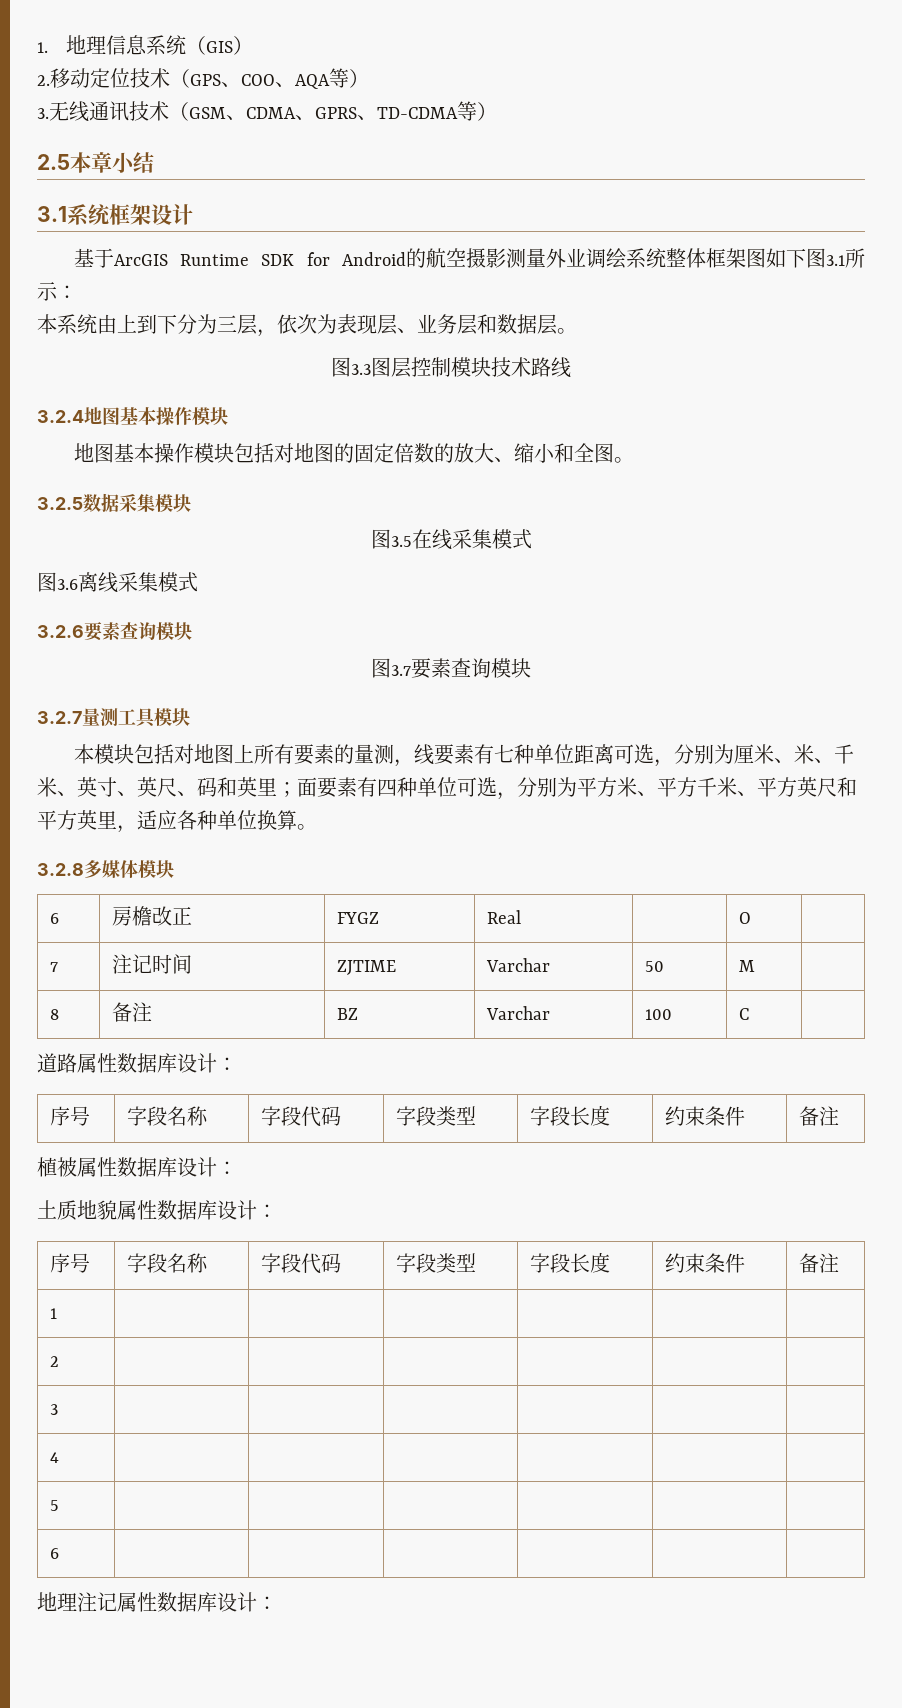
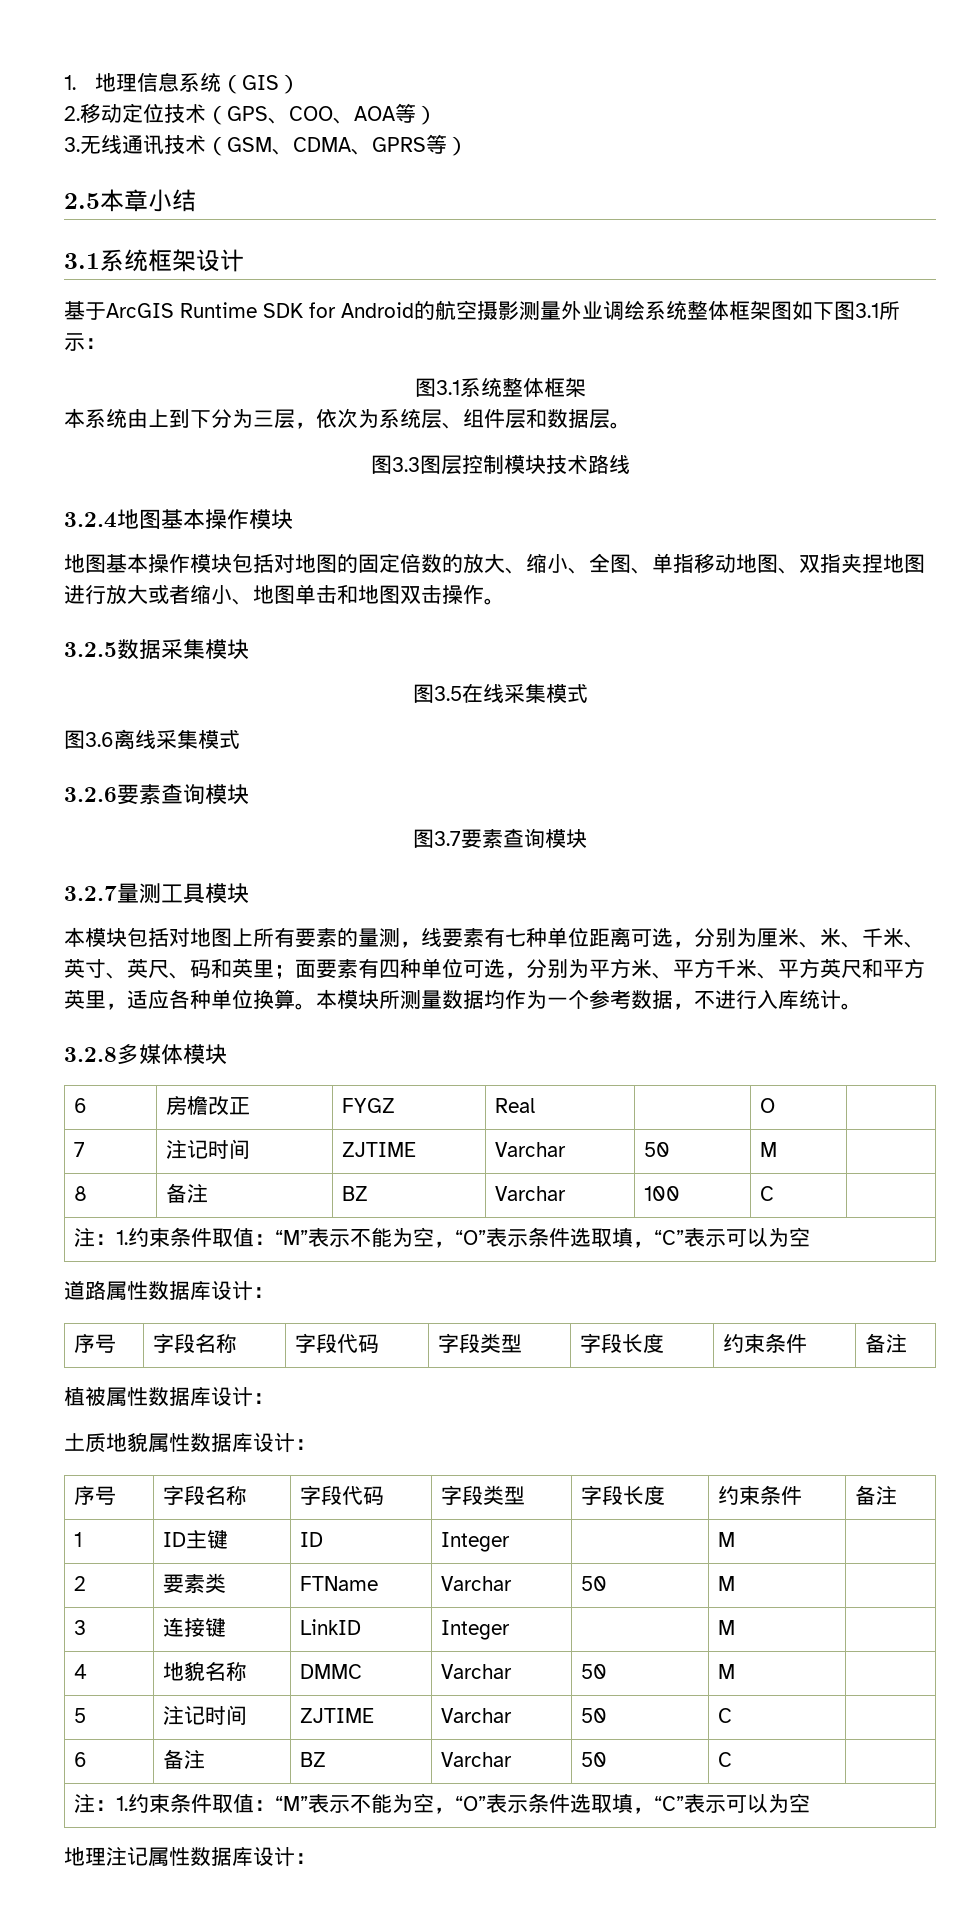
[295,74,330,89] AQA -> [354,106,395,121] AOA
[357,107,458,120] 、TD-CDMA -> (426, 144) none
(77, 292) none -> [414,377,586,397] // 图3.1系统整体框架
[337,314,457,335] 表现层、业务 -> [379,409,505,429] 系统层、组件
[553,443,614,463] 和全图 -> [568,553,925,574] [64,584,484,605] 、全图、单指移动地图、双指夹捏地图进行放大或者缩小、地图单击和地图双击操作
(317, 827) none -> [316,989,862,1010] 本模块所测量数据均作为一个参考数据，不进行入库统计。
(749, 1014) none -> [74,1227,811,1248] // 注：1.约束条件取值：“M”表示不能为空，“O”表示条件选取填，“C”表示可以为空
[49,1356,59,1367] [49,1404,58,1415] [49,1452,59,1463] [49,1500,59,1511] [49,1548,59,1559] | | | | | // 2 | | | | | | // 3 | | | | | | // 4 | | | | | | // 5 | | | | | | // 6 | | | | | | -> [163,1530,229,1549] [300,1532,324,1547] [441,1532,511,1552] [718,1532,736,1547] [74,1576,87,1591] [163,1573,227,1594] [300,1576,379,1591] [441,1576,513,1591] [581,1576,608,1591] [718,1576,736,1591] [74,1620,87,1635] [163,1617,227,1637] [300,1619,362,1635] [441,1620,511,1640] [718,1620,736,1635] [74,1664,88,1679] [163,1661,248,1681] [300,1664,363,1679] [441,1664,513,1679] [581,1664,608,1679] [718,1664,736,1679] [74,1708,87,1723] [163,1705,248,1725] [300,1708,375,1723] [441,1708,513,1723] [581,1708,608,1723] [718,1708,733,1723] [74,1752,88,1767] [163,1749,206,1769] [300,1752,327,1767] [441,1752,513,1767] [581,1752,608,1767] [718,1752,733,1767] [74,1793,811,1814] ID主键 | ID | Integer | | M | // 2 | 要素类 | FTName | Varchar | 50 | M | // 3 | 连接键 | LinkID | Integer | | M | // 4 | 地貌名称 | DMMC | Varchar | 50 | M | // 5 | 注记时间 | ZJTIME | Varchar | 50 | C | // 6 | 备注 | BZ | Varchar | 50 | C | // 注：1.约束条件取值：“M”表示不能为空，“O”表示条件选取填，“C”表示可以为空

